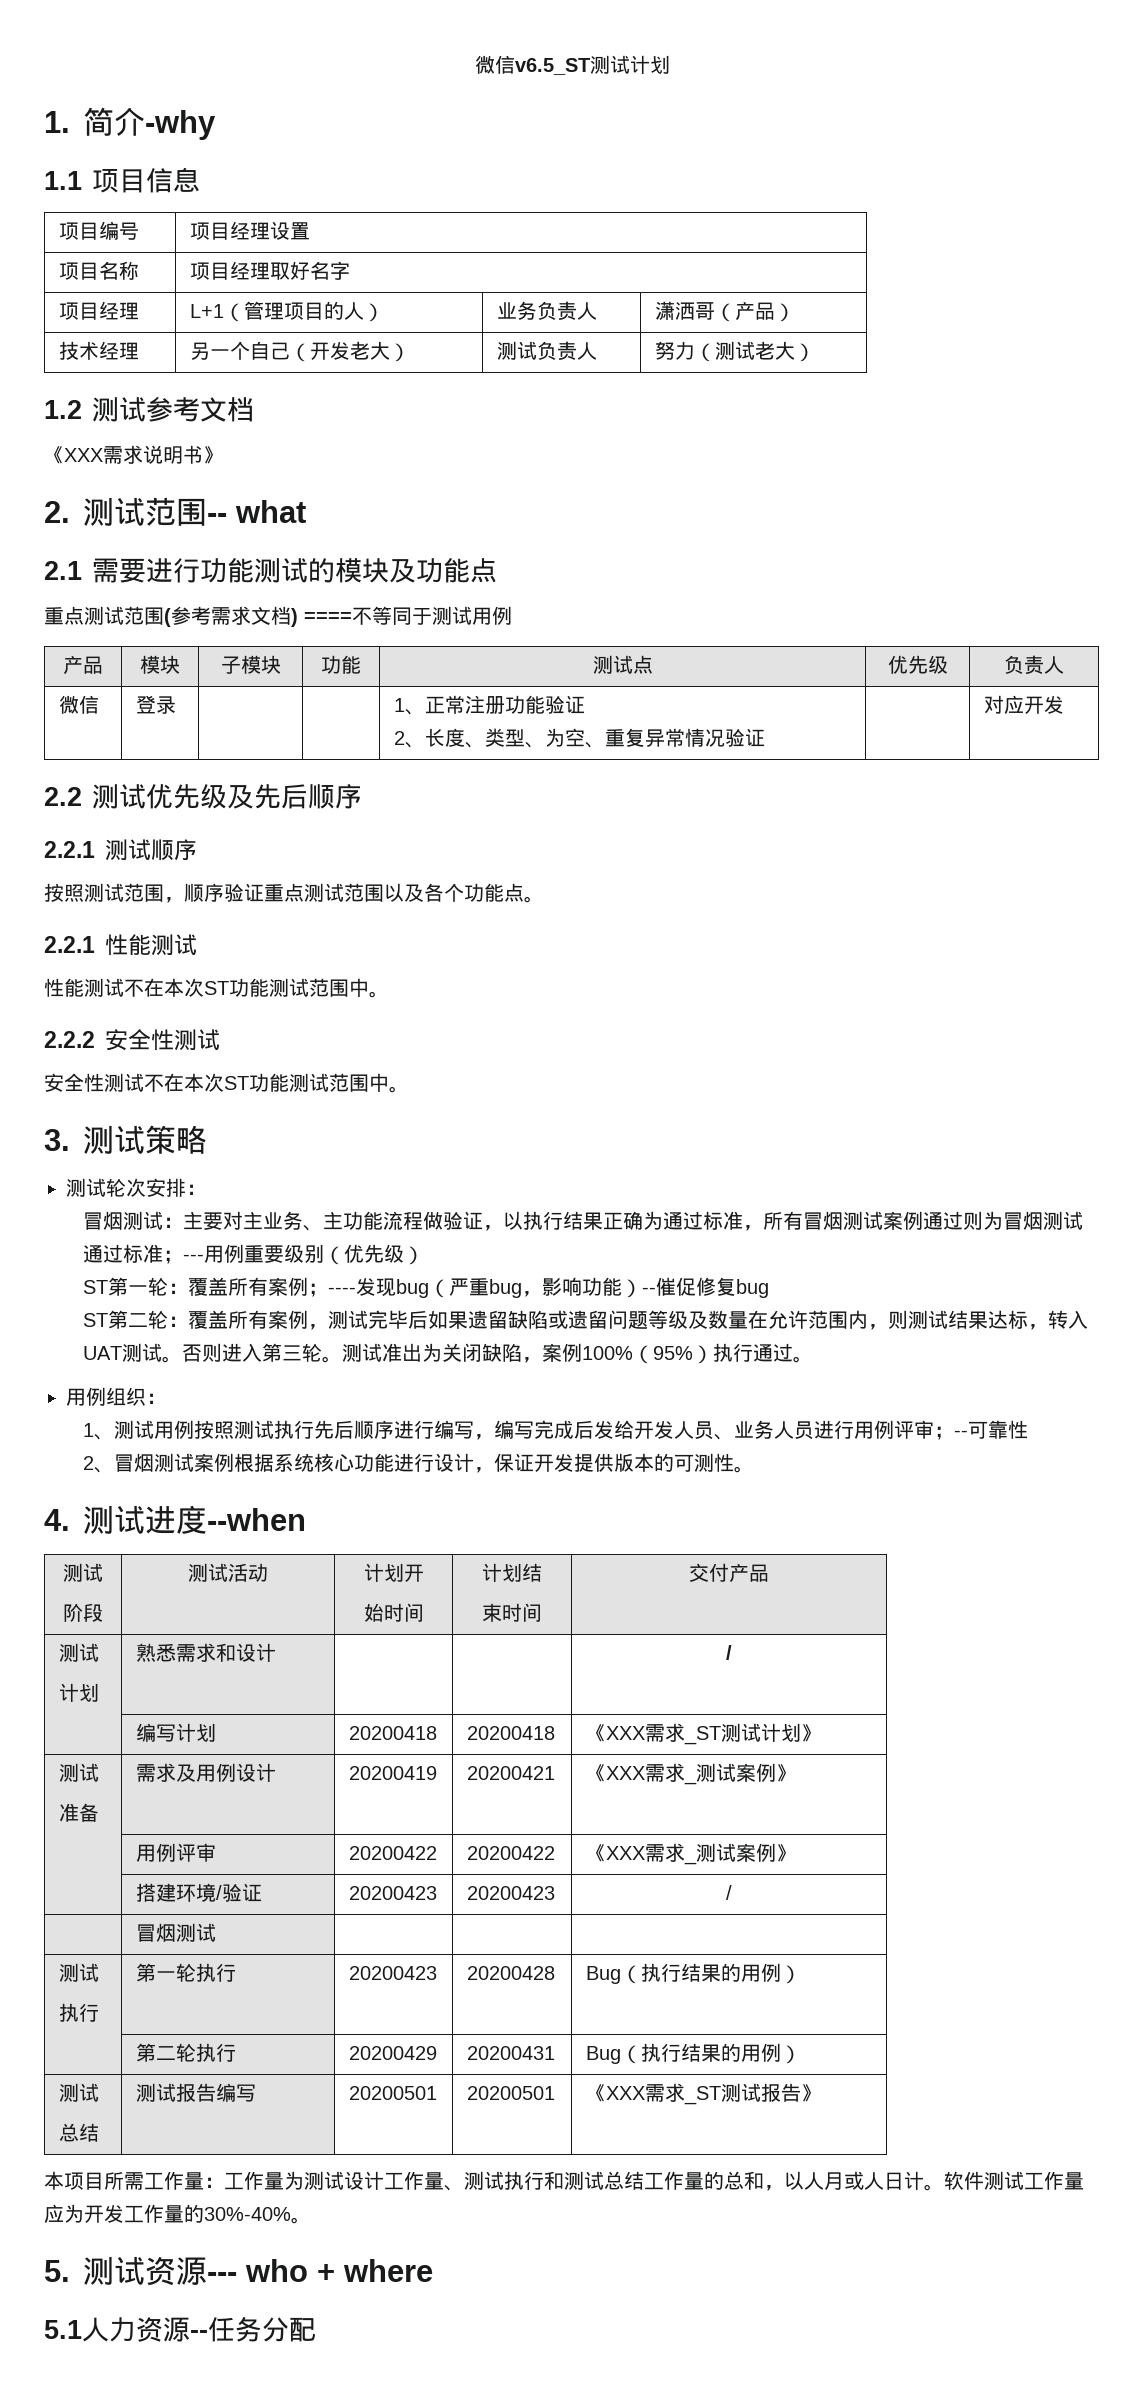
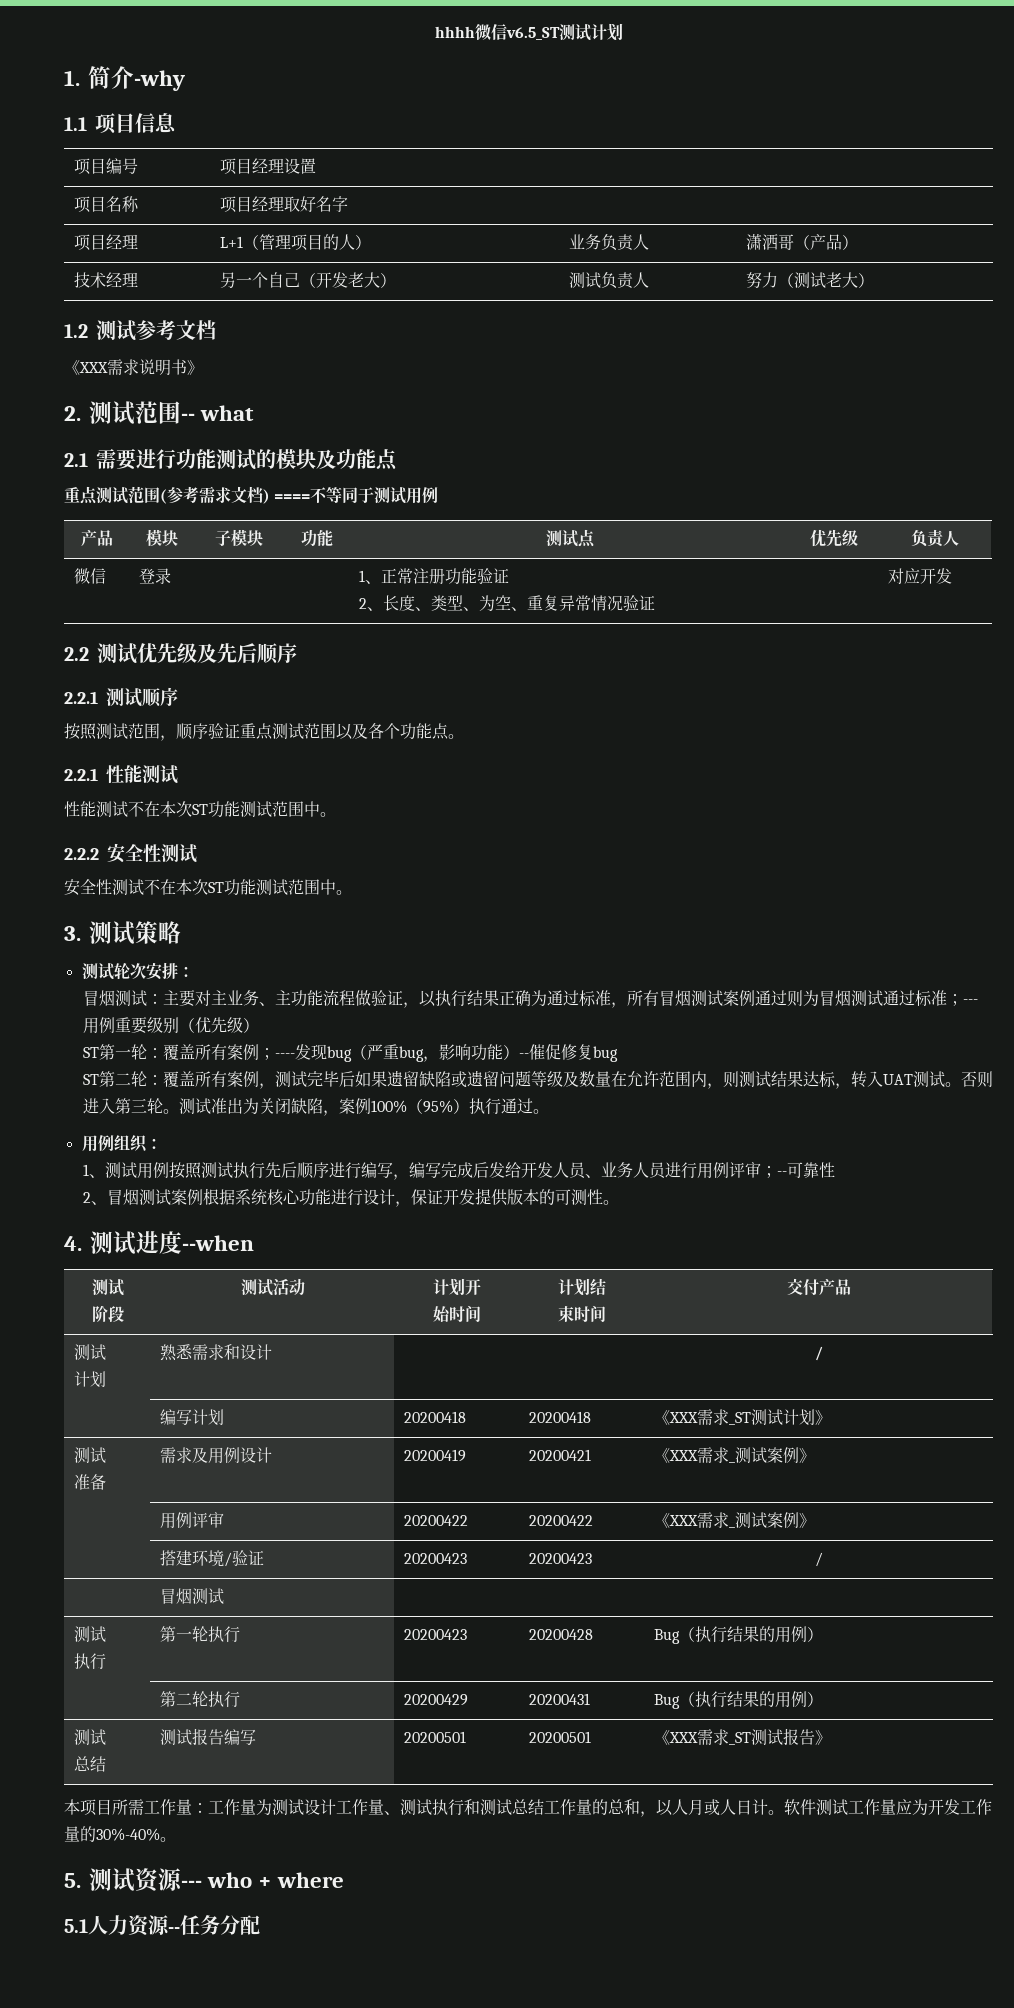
(474, 64) none -> [434,26,475,38] hhhh

